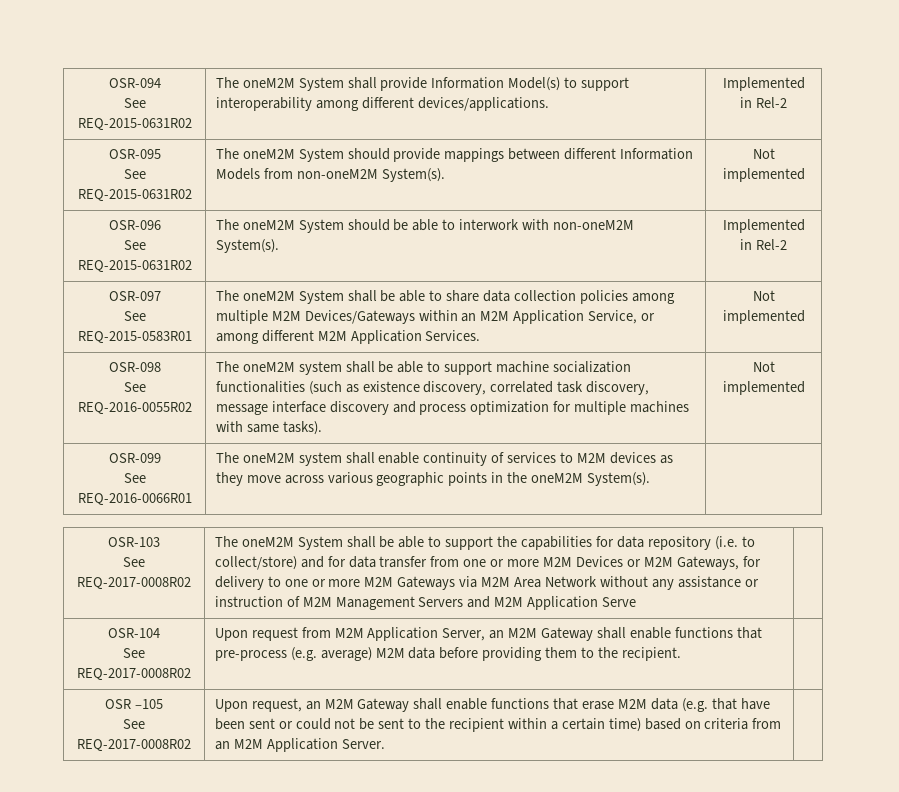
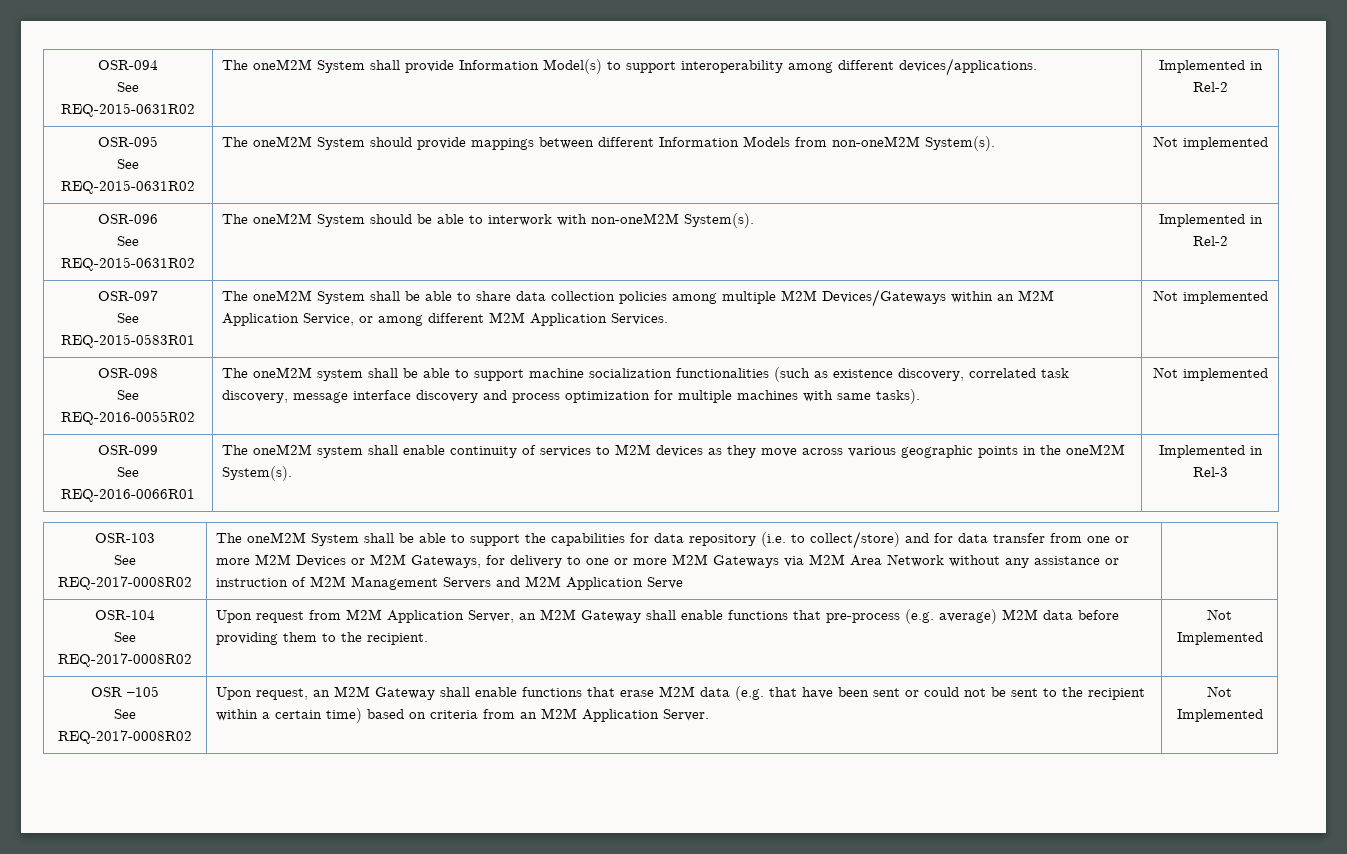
(651, 479) none -> [1158,445,1263,458] [1192,467,1228,477] Implemented in Rel-3
(681, 654) none -> [1207,609,1232,620] [1176,632,1263,645] Not Implemented
(385, 744) none -> [1207,686,1232,697] [1176,709,1263,722] Not Implemented

